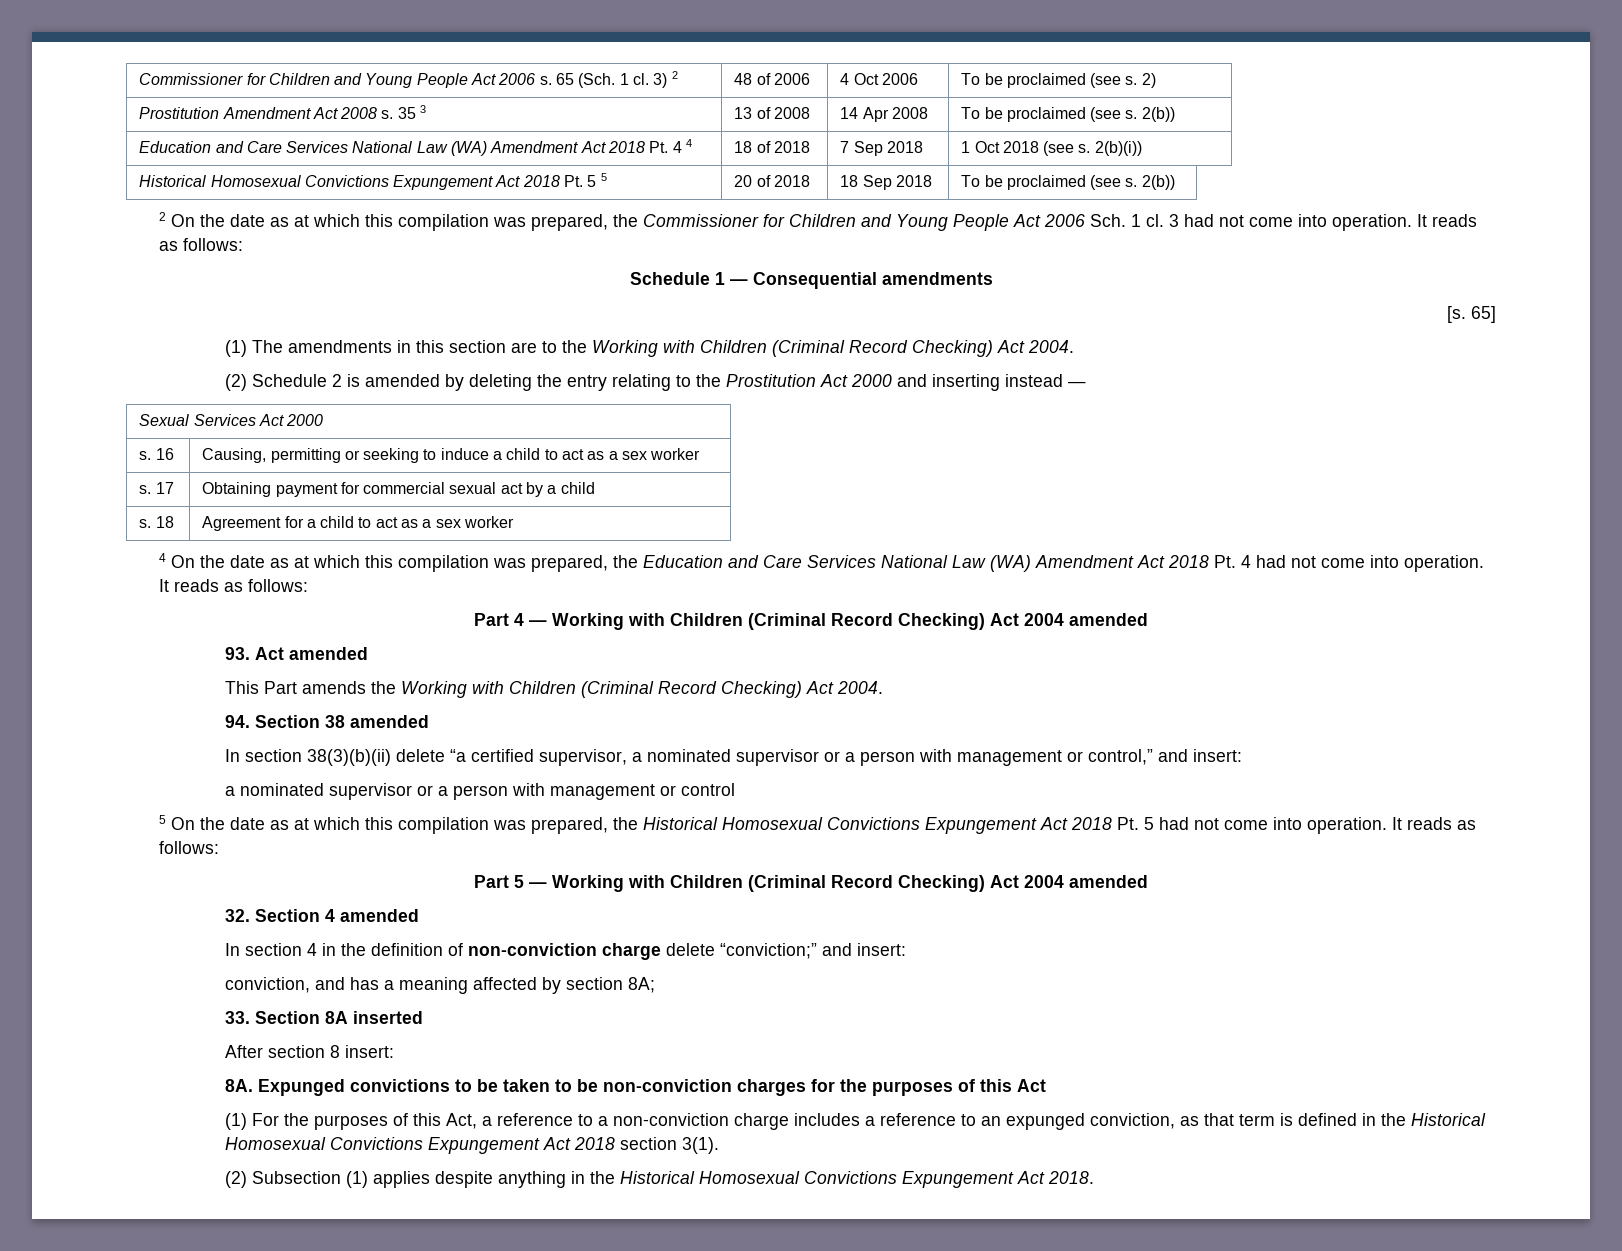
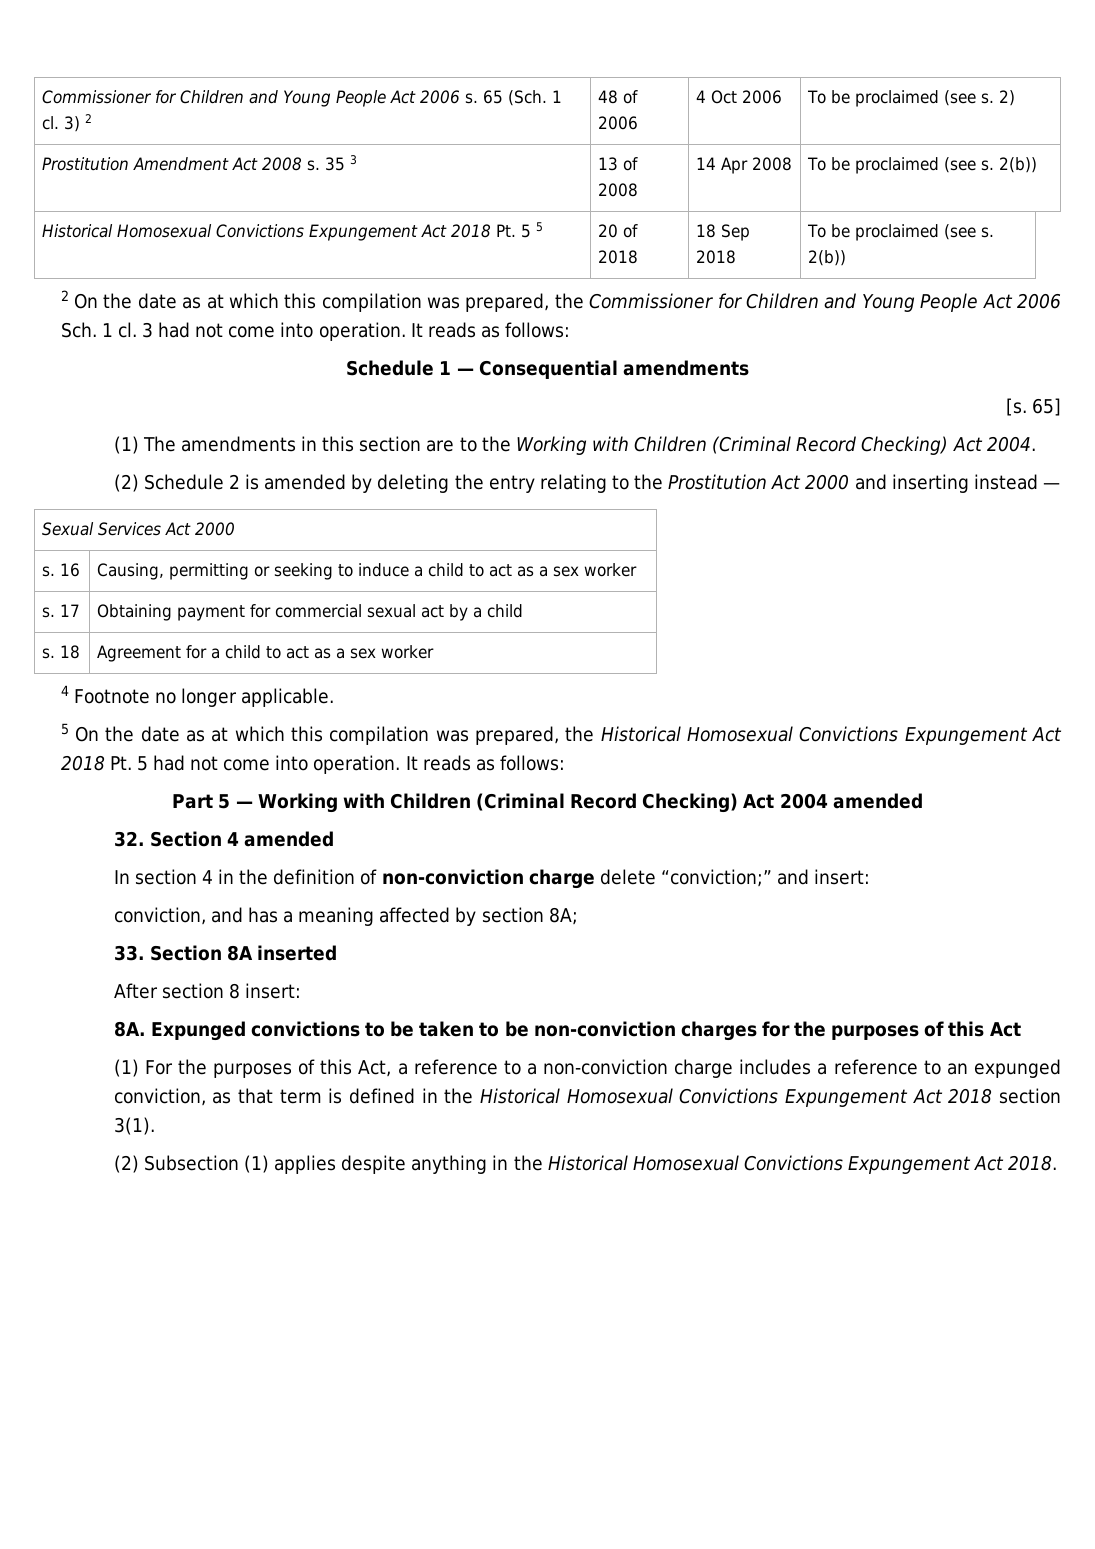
[139,139,693,156] [734,141,810,153] [840,141,923,156] [961,141,1142,156] // Education and Care Services National Law (WA) Amendment Act 2018 Pt. 4 4 | 18 of 2018 | 7 Sep 2018 | 1 Oct 2018 (see s. 2(b)(i)) -> (1037, 165) none
[171,555,1485,572] [159,579,309,592] [474,613,1148,630] [225,647,369,660] [225,681,884,698] [225,715,430,728] [225,749,1243,766] [225,783,736,800] On the date as at which this compilation was prepared, the Education and Care Services National Law (WA) Amendment Act 2018 Pt. 4 had not come into operation. It reads as follows: // Part 4 — Working with Children (Criminal Record Checking) Act 2004 amended // 93. Act amended // This Part amends the Working with Children (Criminal Record Checking) Act 2004. // 94. Section 38 amended // In section 38(3)(b)(ii) delete “a certified supervisor, a nominated supervisor or a person with management or control,” and insert: // a nominated supervisor or a person with management or control -> [73,688,335,707] Footnote no longer applicable.

